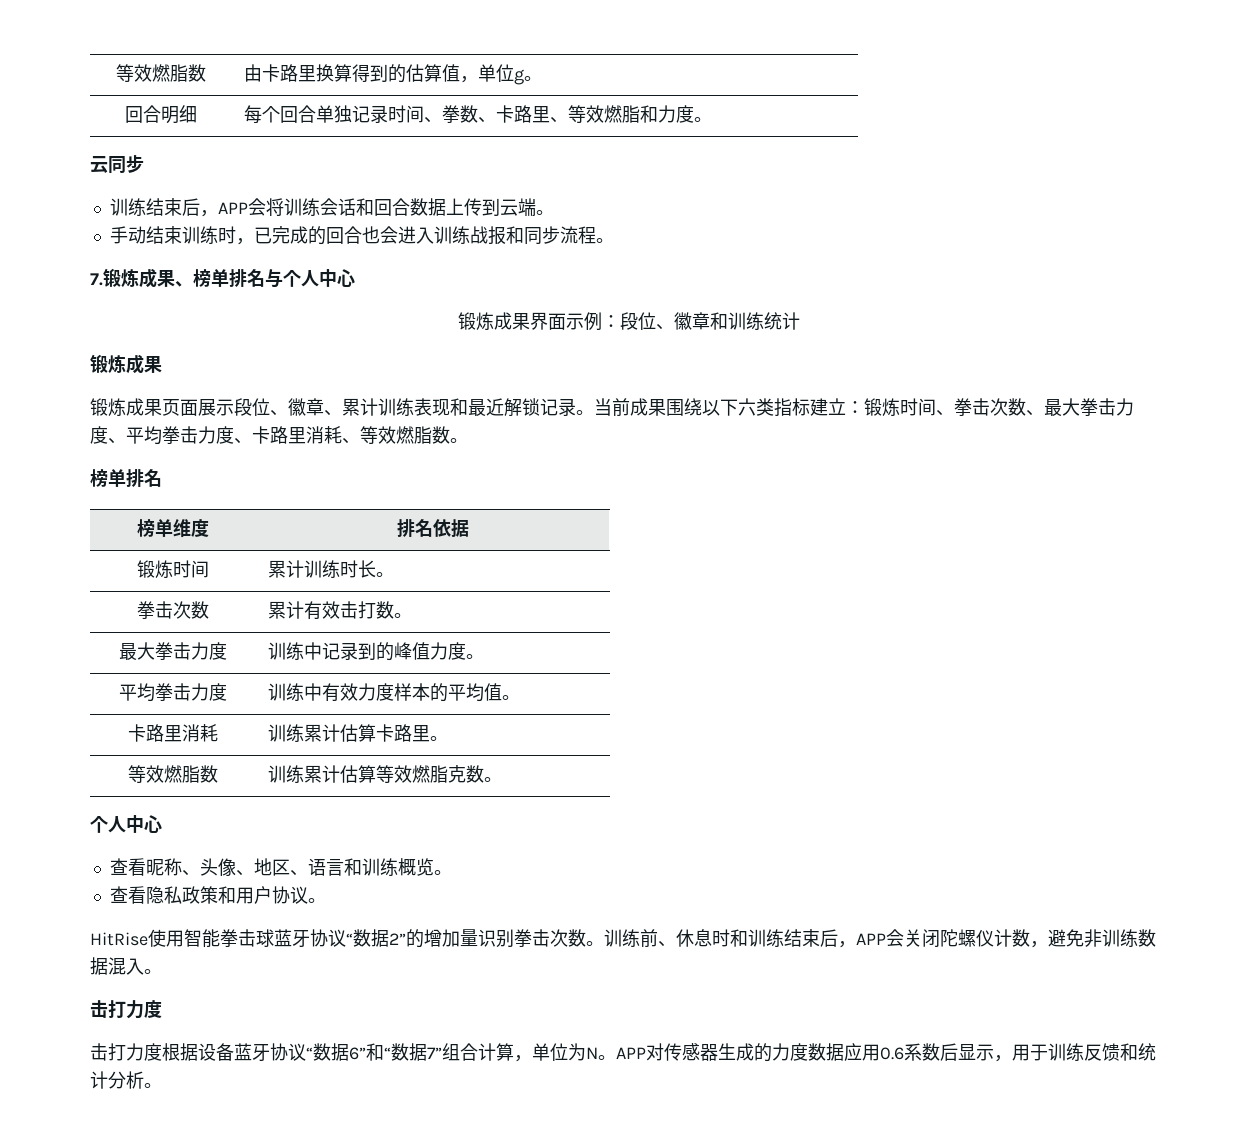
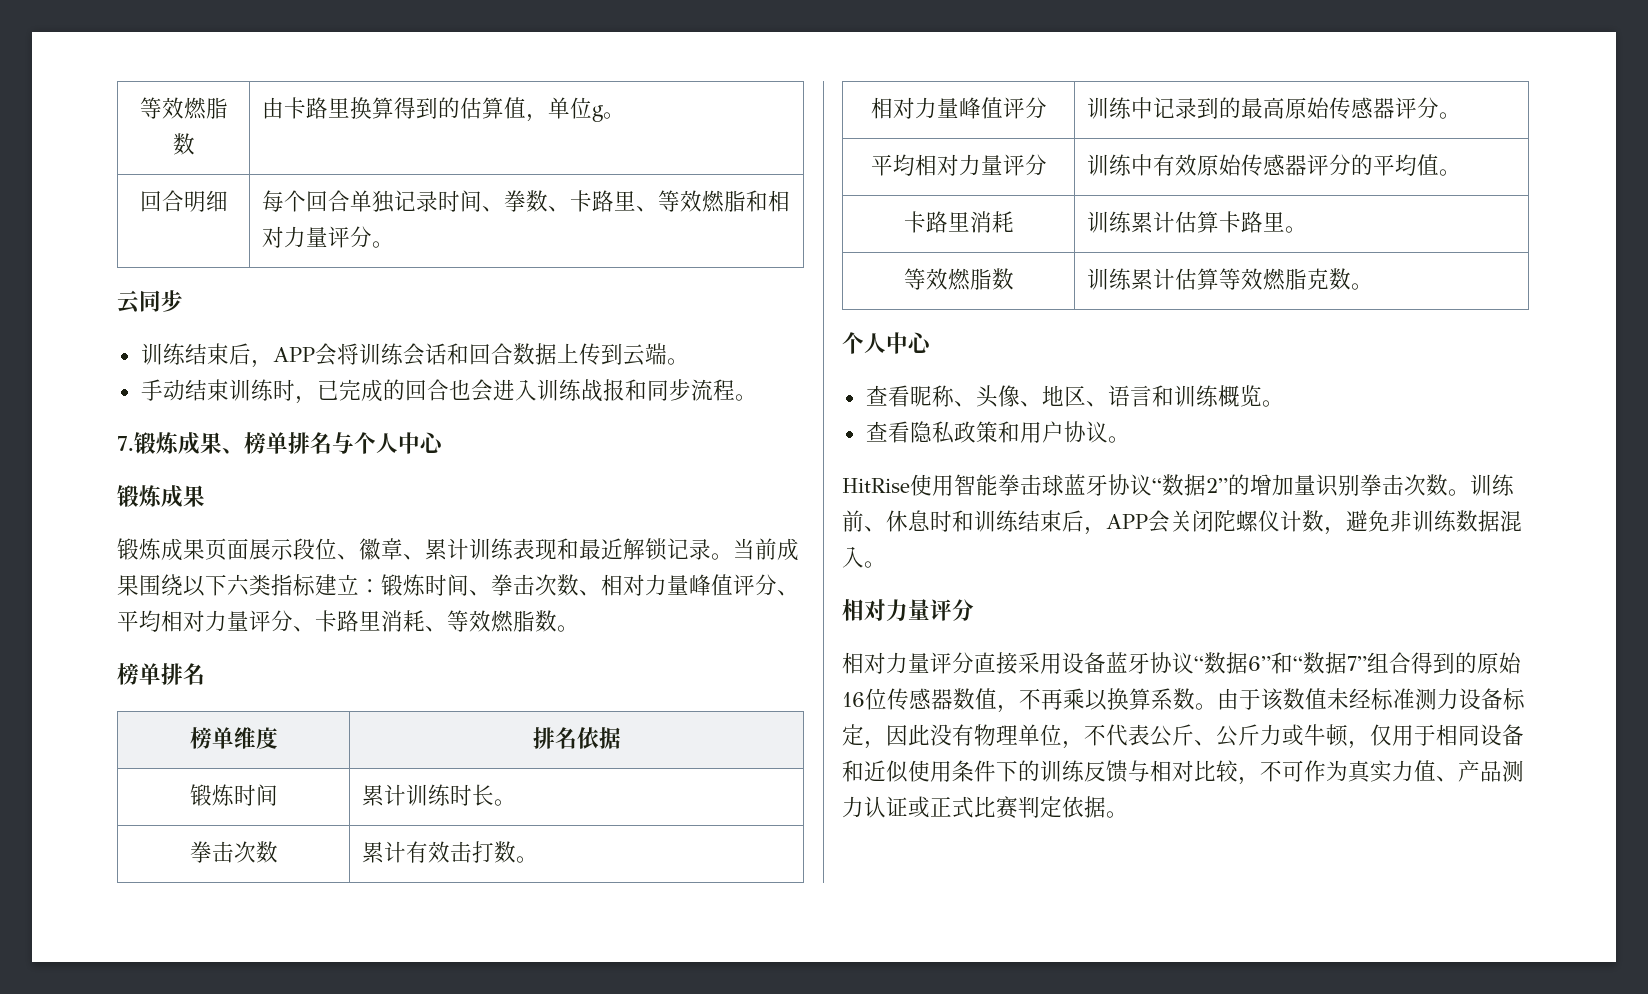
[657,105,694,123] 力度 -> [768,190,791,212] [262,226,373,248] 相对力量评分
[457,312,800,331] // 锻炼成果界面示例：段位、徽章和训练统计 -> (445, 442) none
[1044,398,1134,416] [90,426,234,445] 最大拳击力度、平均拳击力度 -> [601,574,799,596] [117,610,293,632] 相对力量峰值评分、平均相对力量评分
[119,642,227,660] 最大拳击力度 -> [870,97,1047,119] 相对力量峰值评分
[393,642,466,660] 峰值力度 -> [1241,97,1440,119] 最高原始传感器评分
[155,683,227,701] 拳击力度 -> [914,154,1047,176] 相对力量评分
[357,683,430,701] 力度样本 -> [1197,154,1352,176] 原始传感器评分
[90,1000,162,1019] [90,1043,198,1061] 击打力度 // 击打力度根据 -> [842,599,974,622] [842,652,1062,674] 相对力量评分 // 相对力量评分直接采用
[478,1043,1156,1062] [90,1071,144,1089] 计算，单位为N。APP对传感器生成的力度数据应用0.6系数后显示，用于训练反馈和统计分析 -> [1411,652,1522,674] [842,688,1526,713] [842,724,1524,749] [842,760,1524,785] [842,796,1106,819] 得到的原始16位传感器数值，不再乘以换算系数。由于该数值未经标准测力设备标定，因此没有物理单位，不代表公斤、公斤力或牛顿，仅用于相同设备和近似使用条件下的训练反馈与相对比较，不可作为真实力值、产品测力认证或正式比赛判定依据

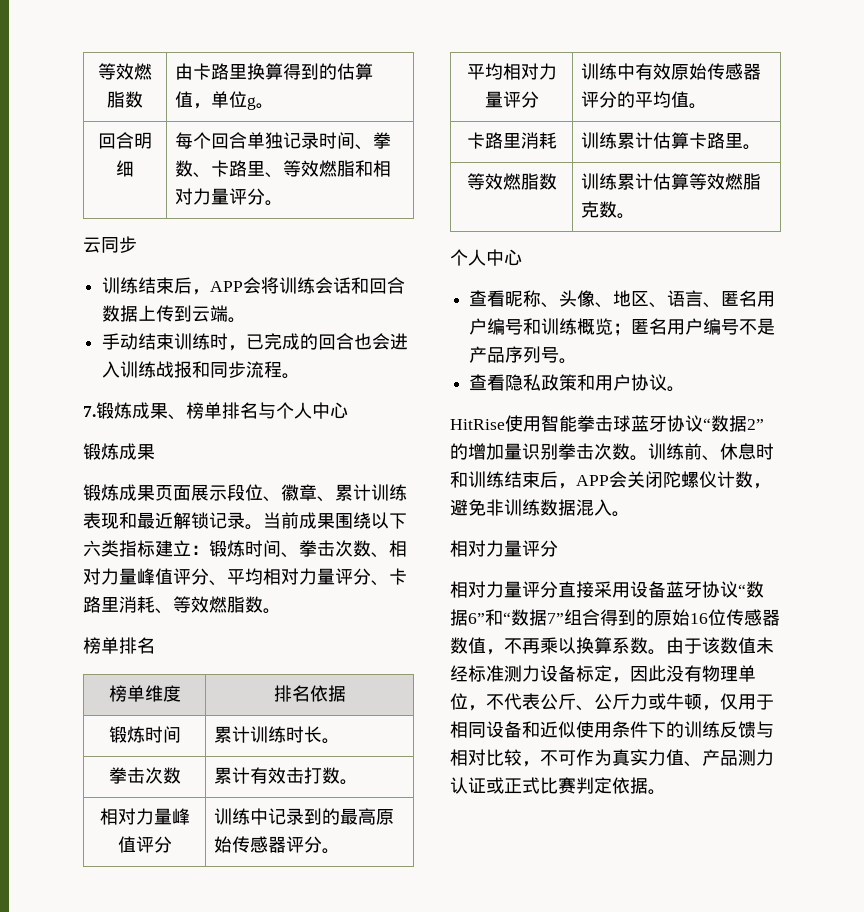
[1151,385,1262,407] 和训练概览 -> [703,290,776,308] [469,318,776,336] [469,346,560,363] 、匿名用户编号和训练概览；匿名用户编号不是产品序列号

